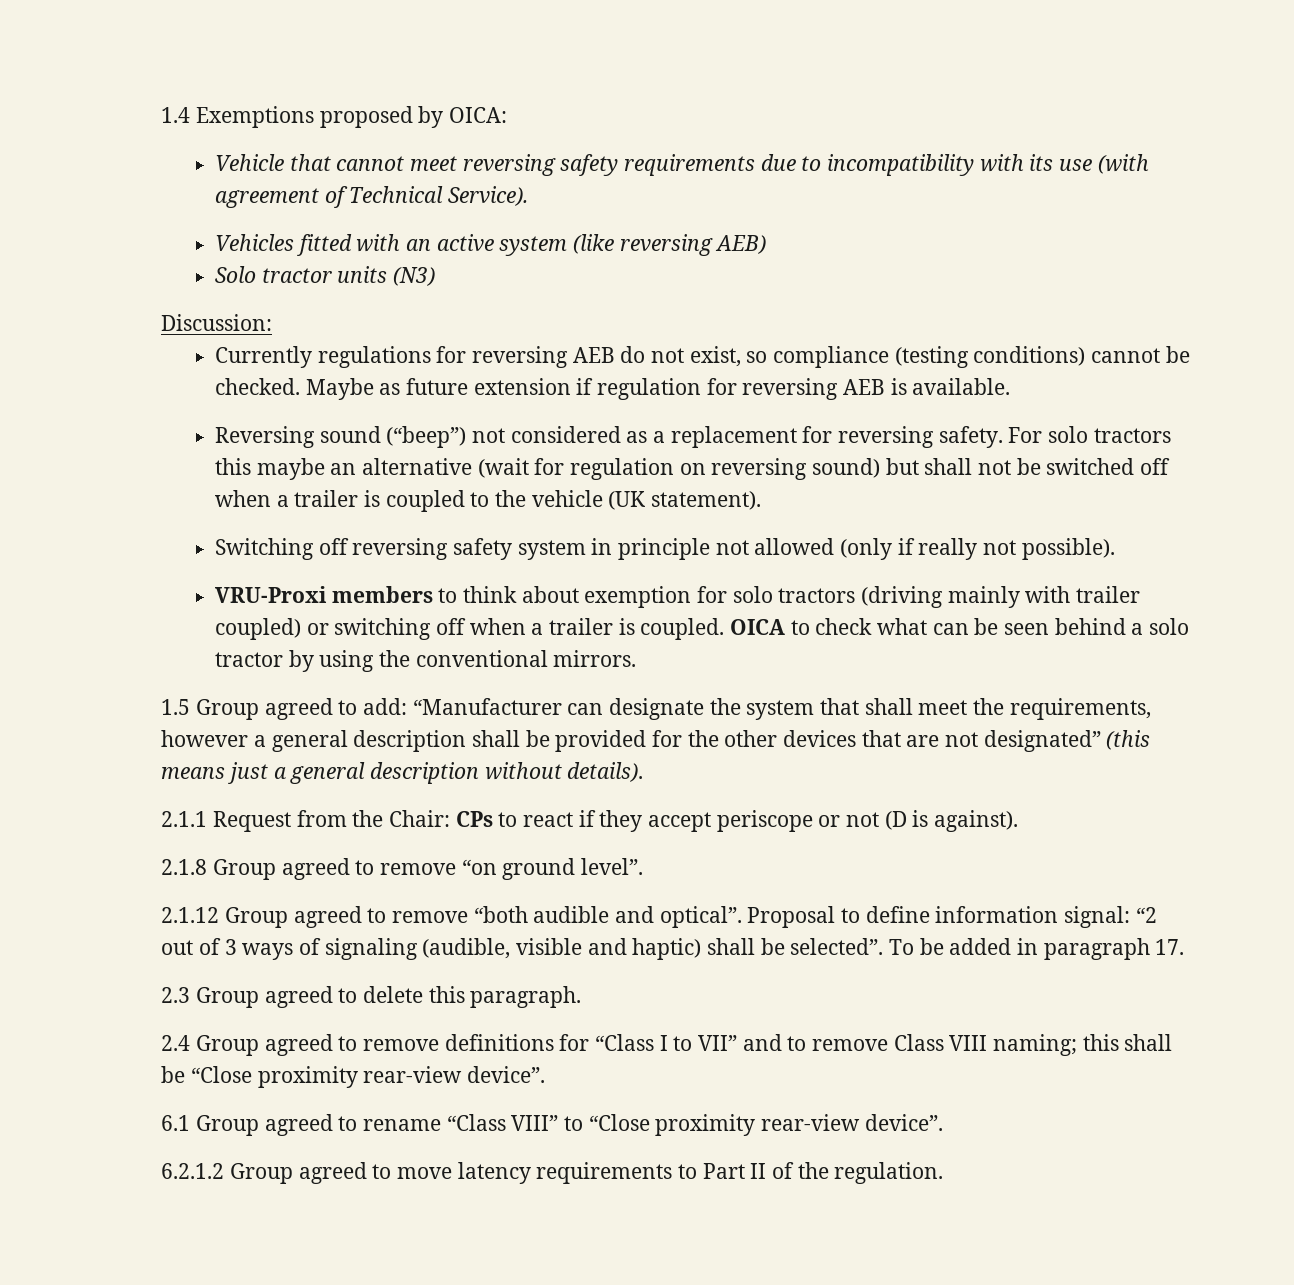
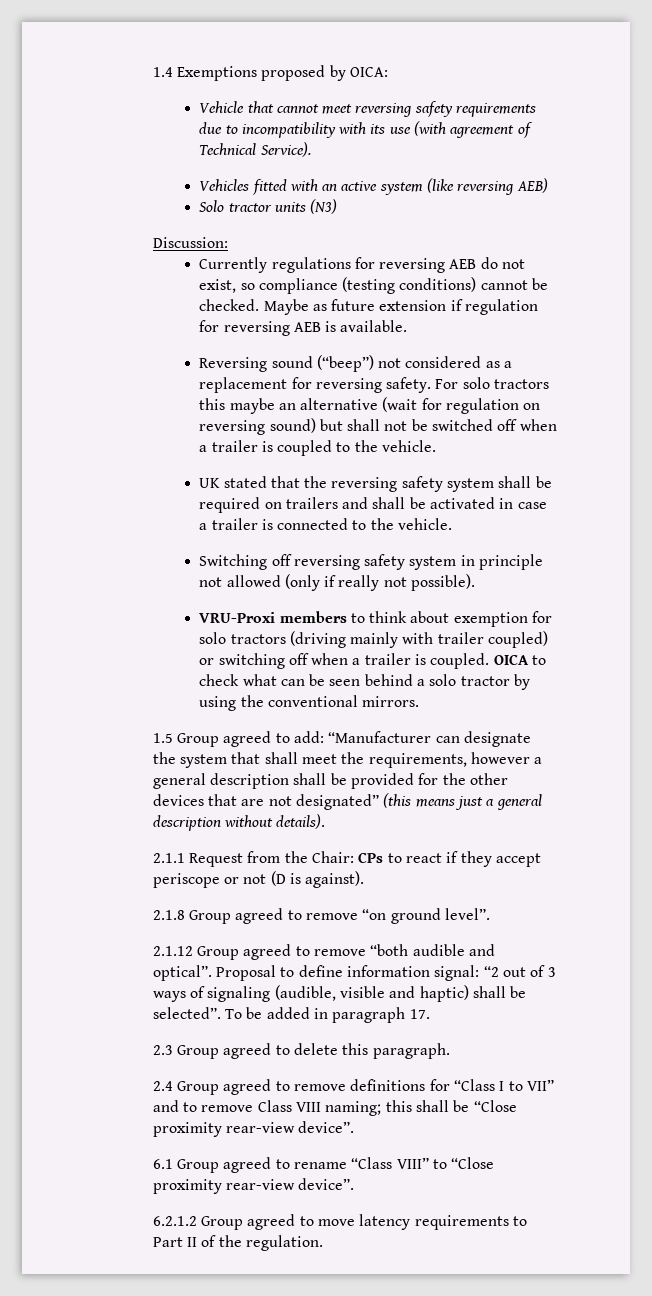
[531,490,762,510] vehicle (UK statement). -> [382,440,437,452] [199,476,552,492] [199,497,547,513] [199,518,453,530] vehicle. // UK stated that the reversing safety system shall be required on trailers and shall be activated in case a trailer is connected to the vehicle.

